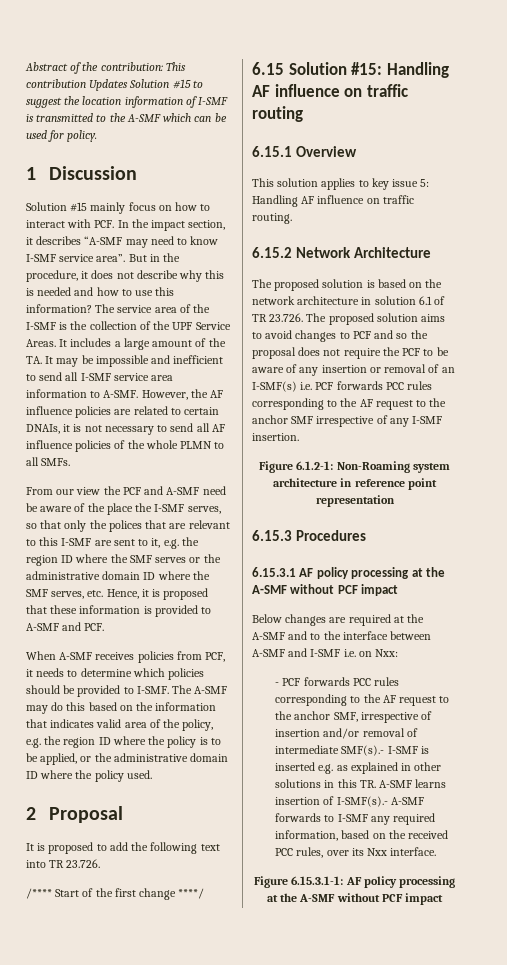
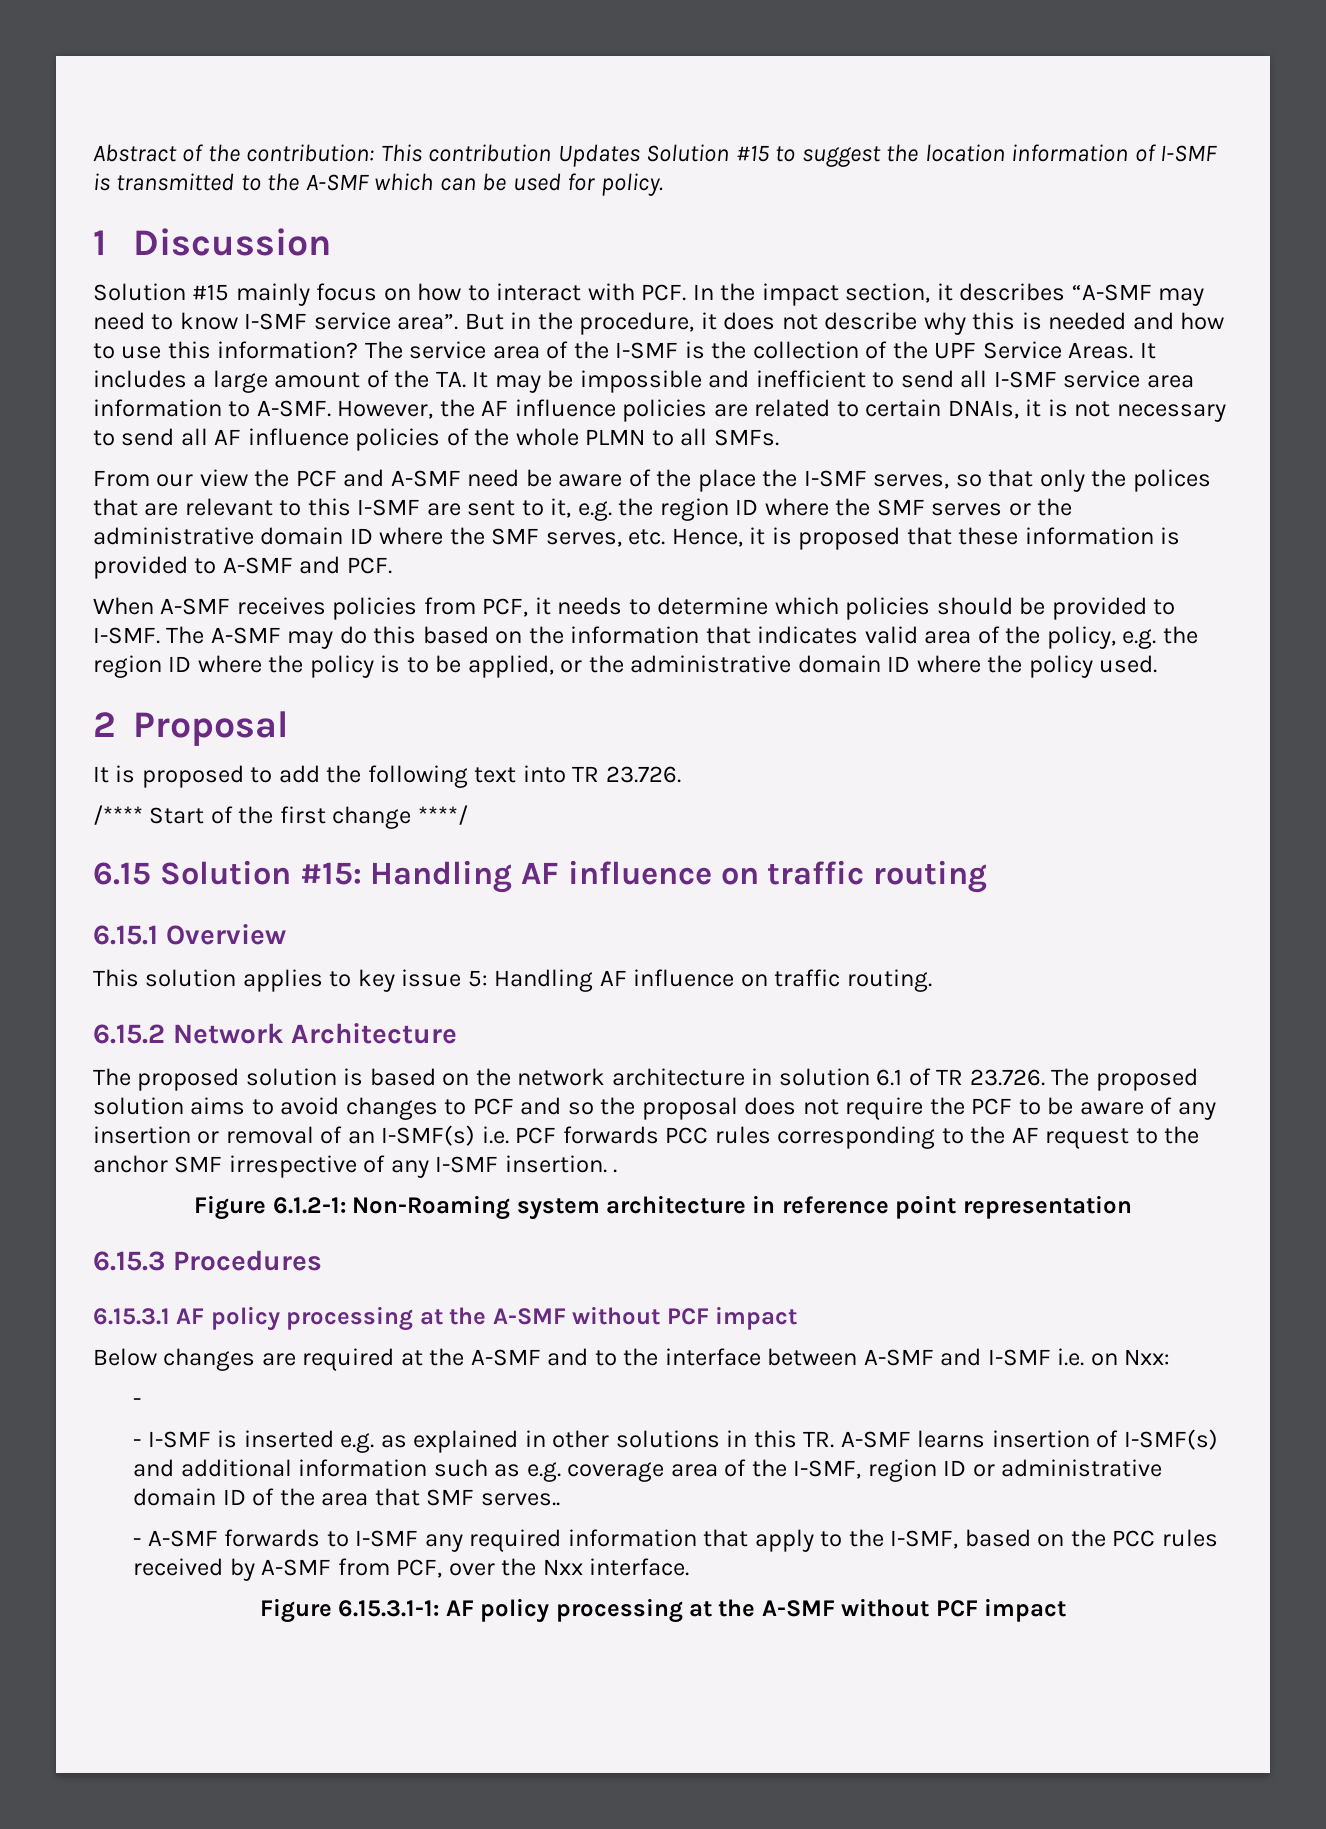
(299, 437) none -> [613,1169,618,1173] .
[282,677,399,686] [275,694,450,706] [275,711,432,723] [275,728,418,739] [275,745,385,756] PCF forwards PCC rules corresponding to the AF request to the anchor SMF, irrespective of insertion and/or removal of intermediate SMF(s).- -> [133,1439,142,1447] // -
[336,796,388,807] I-SMF(s).- -> [1123,1429,1218,1450] [133,1459,1163,1482] [133,1488,560,1506] [133,1538,142,1546] I-SMF(s) and additional information such as e.g. coverage area of the I-SMF, region ID or administrative domain ID of the area that SMF serves.. // -
[275,830,448,841] [275,847,364,858] information, based on the received PCC rules, over its -> [567,1529,1218,1552] [133,1558,537,1581] information that apply to the I-SMF, based on the PCC rules received by A-SMF from PCF, over the

